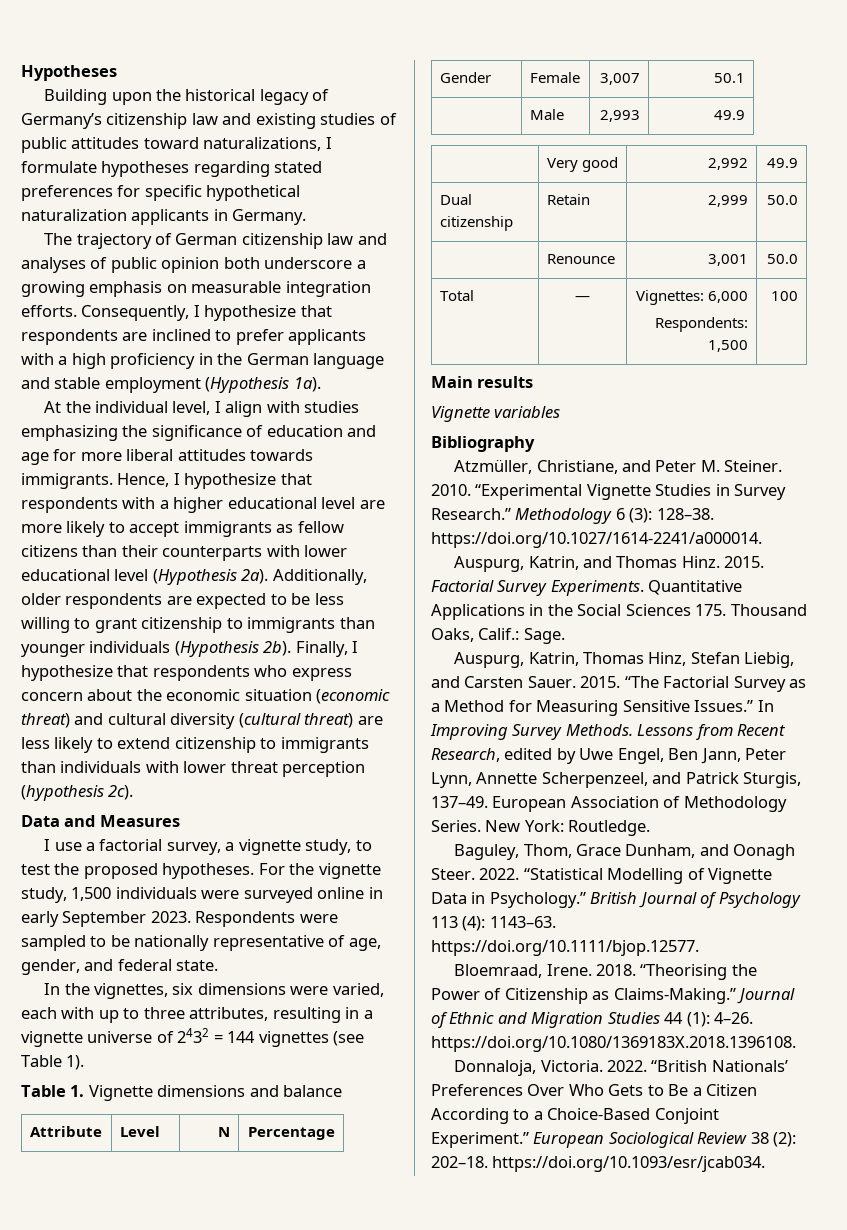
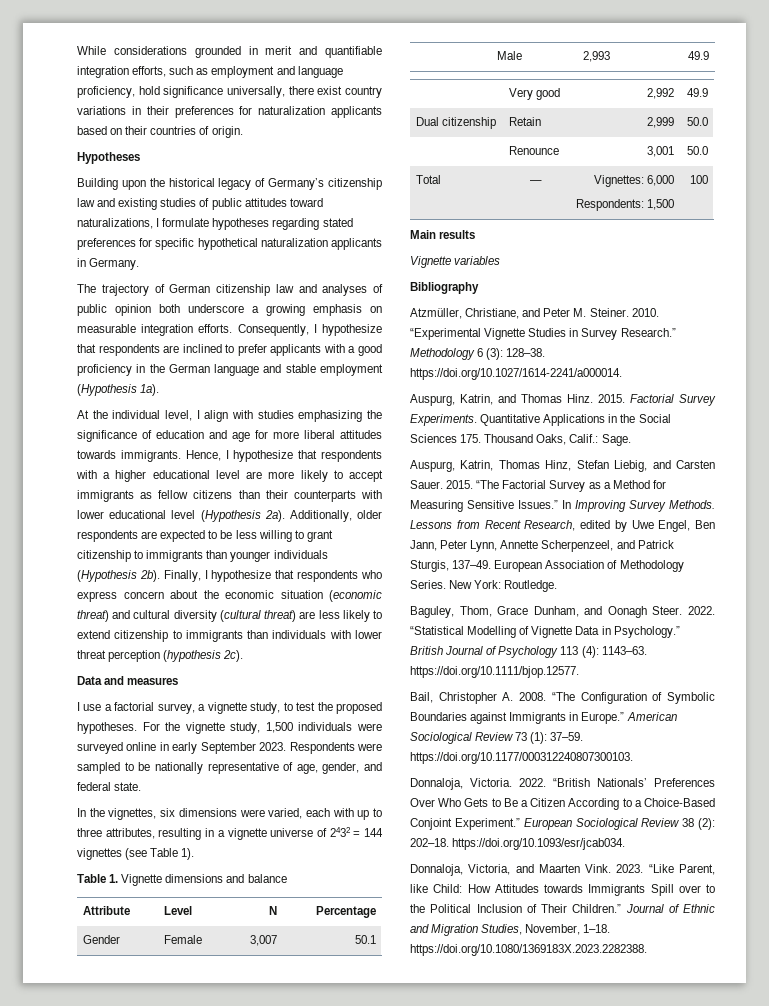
(21, 73) none -> [77,46,383,58] [77,66,343,78] [77,86,382,98] [77,106,382,118] [77,126,243,138] While considerations grounded in merit and quantifiable integration efforts, such as employment and language proficiency, hold significance universally, there exist country variations in their preferences for naturalization applicants based on their countries of origin. //
[71,353,106,369] high -> [357,344,382,356] good
[99,815,180,827] Measures -> [127,677,179,685] measures
[454,964,757,980] [431,988,796,1004] [431,1012,754,1028] [431,1036,796,1052] Bloemraad, Irene. 2018. “Theorising the Power of Citizenship as Claims-Making.” Journal of Ethnic and Migration Studies 44 (1): 4–26. https://doi.org/10.1080/1369183X.2018.1396108. -> [410,692,715,704] [410,712,677,724] [410,732,584,744] [410,752,633,764] Bail, Christopher A. 2008. “The Configuration of Symbolic Boundaries against Immigrants in Europe.” American Sociological Review 73 (1): 37–59. https://doi.org/10.1177/000312240807300103.
(766, 1164) none -> [410,864,715,876] [410,884,715,896] [410,904,715,913] [410,924,611,936] [410,944,647,956] // Donnaloja, Victoria, and Maarten Vink. 2023. “Like Parent, like Child: How Attitudes towards Immigrants Spill over to the Political Inclusion of Their Children.” Journal of Ethnic and Migration Studies, November, 1–18. https://doi.org/10.1080/1369183X.2023.2282388.

